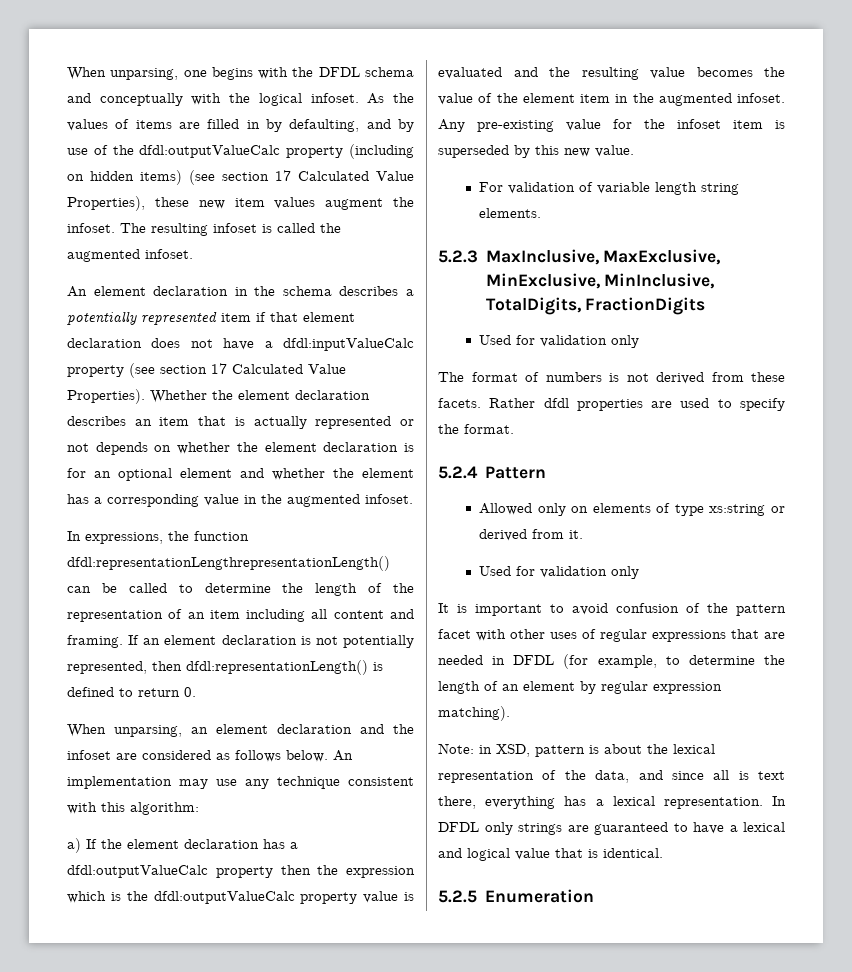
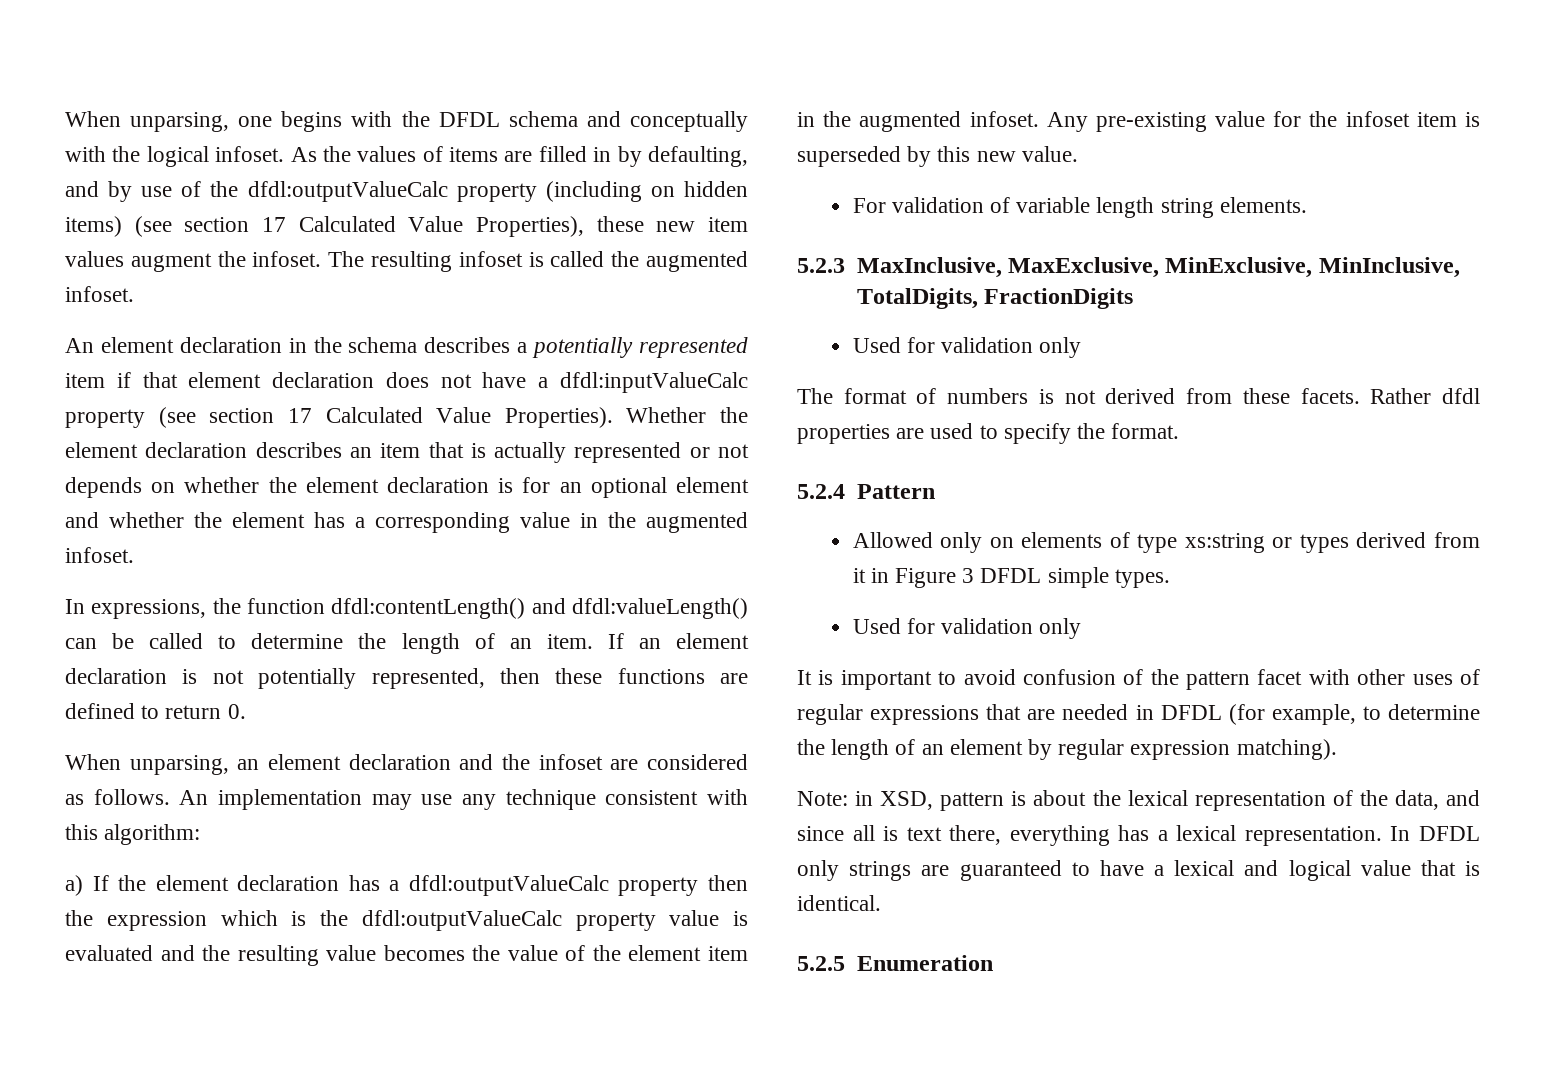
[67,556,390,571] dfdl:representationLengthrepresentationLength() -> [331,598,748,619] dfdl:contentLength() and dfdl:valueLength()
[393,583,414,593] [67,609,414,622] [67,635,123,648] the representation of an item including all content and framing. -> [509,634,593,649] an item.
[186,660,383,675] dfdl:representationLength() is -> [555,668,748,684] these functions are
[235,750,328,762] follows below. -> [93,789,170,805] follows.
[479,529,584,541] derived from it. -> [1299,532,1480,553] [852,567,1170,588] types derived from it in Figure 3 DFDL simple types.

